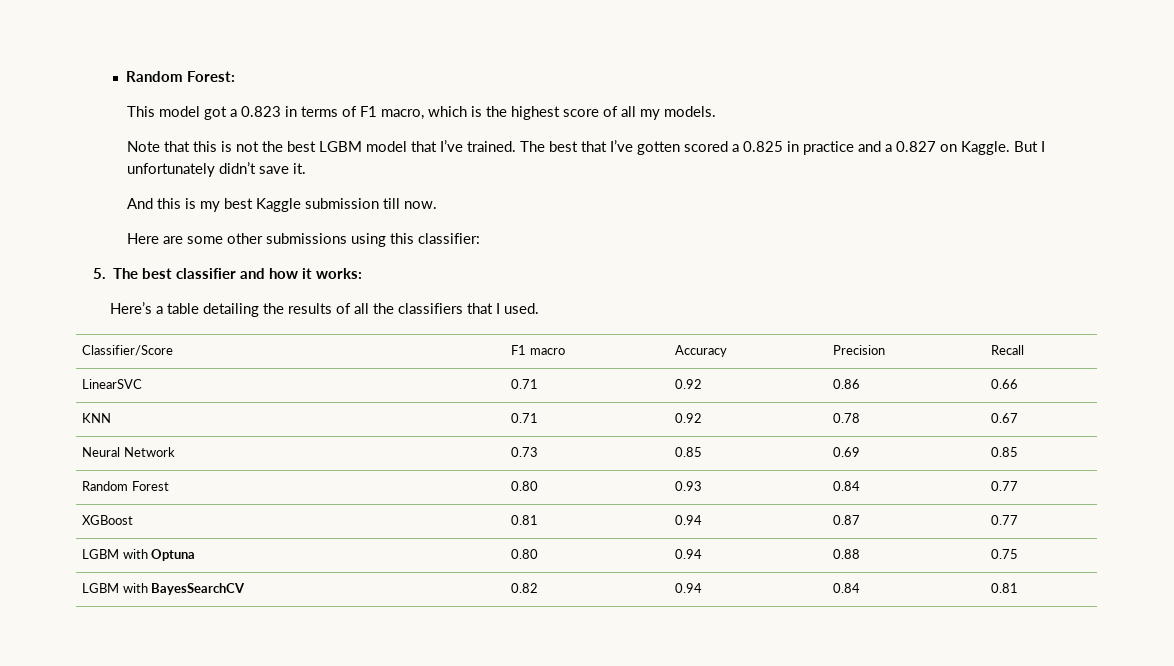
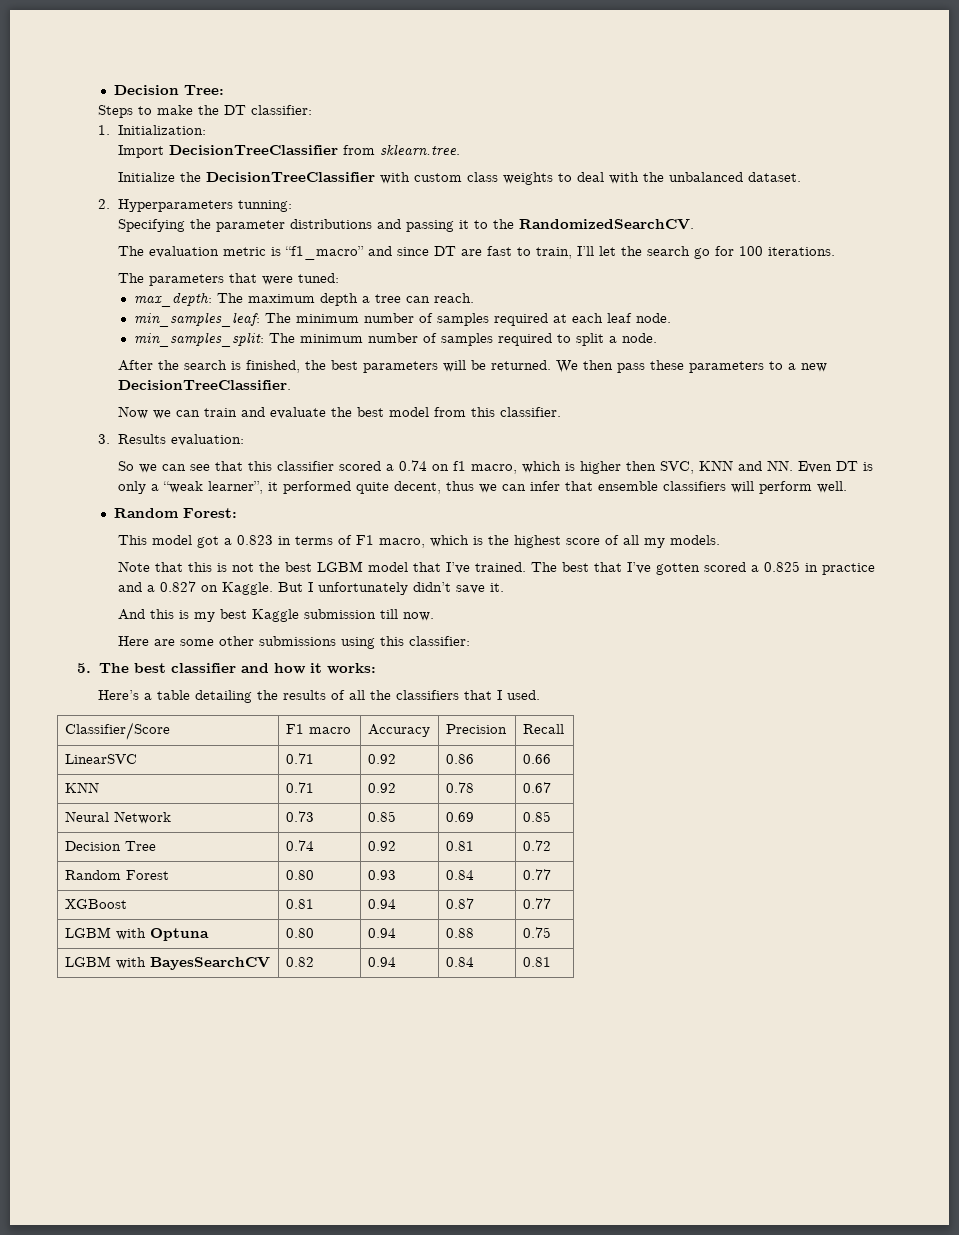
(126, 76) none -> [113,85,224,95] [97,105,312,118] [97,125,207,135] [118,144,461,158] [118,172,802,185] [97,199,293,212] [118,219,695,232] [118,246,836,260] [118,273,340,286] [134,292,475,307] [134,312,672,327] [134,332,658,347] [118,360,828,373] [118,380,292,390] [118,406,562,419] [97,434,245,446] [118,460,874,474] [118,481,848,494] Decision Tree: // Steps to make the DT classifier: // 1. Initialization: // Import DecisionTreeClassifier from sklearn.tree. // Initialize the DecisionTreeClassifier with custom class weights to deal with the unbalanced dataset. // 2. Hyperparameters tunning: // Specifying the parameter distributions and passing it to the RandomizedSearchCV. // The evaluation metric is “f1_macro” and since DT are fast to train, I’ll let the search go for 100 iterations. // The parameters that were tuned: // max_depth: The maximum depth a tree can reach. // min_samples_leaf: The minimum number of samples required at each leaf node. // min_samples_split: The minimum number of samples required to split a node. // After the search is finished, the best parameters will be returned. We then pass these parameters to a new DecisionTreeClassifier. // Now we can train and evaluate the best model from this classifier. // 3. Results evaluation: // So we can see that this classifier scored a 0.74 on f1 macro, which is higher then SVC, KNN and NN. Even DT is only a “weak learner”, it performed quite decent, thus we can infer that ensemble classifiers will perform well. //
(1019, 452) none -> [64,841,156,851] [285,840,314,851] [367,841,396,851] [445,841,474,851] [522,840,551,851] // Decision Tree | 0.74 | 0.92 | 0.81 | 0.72

